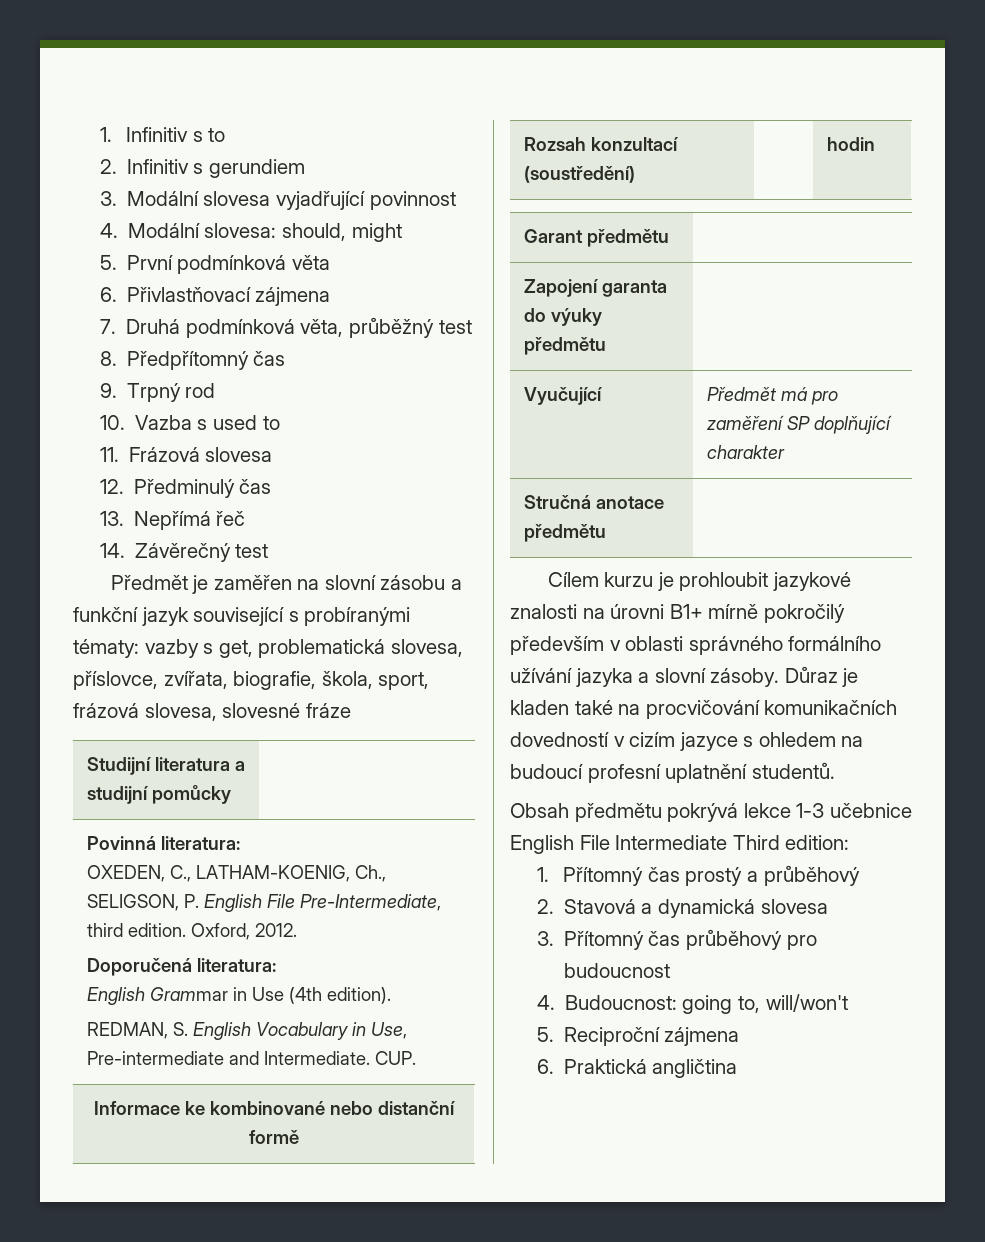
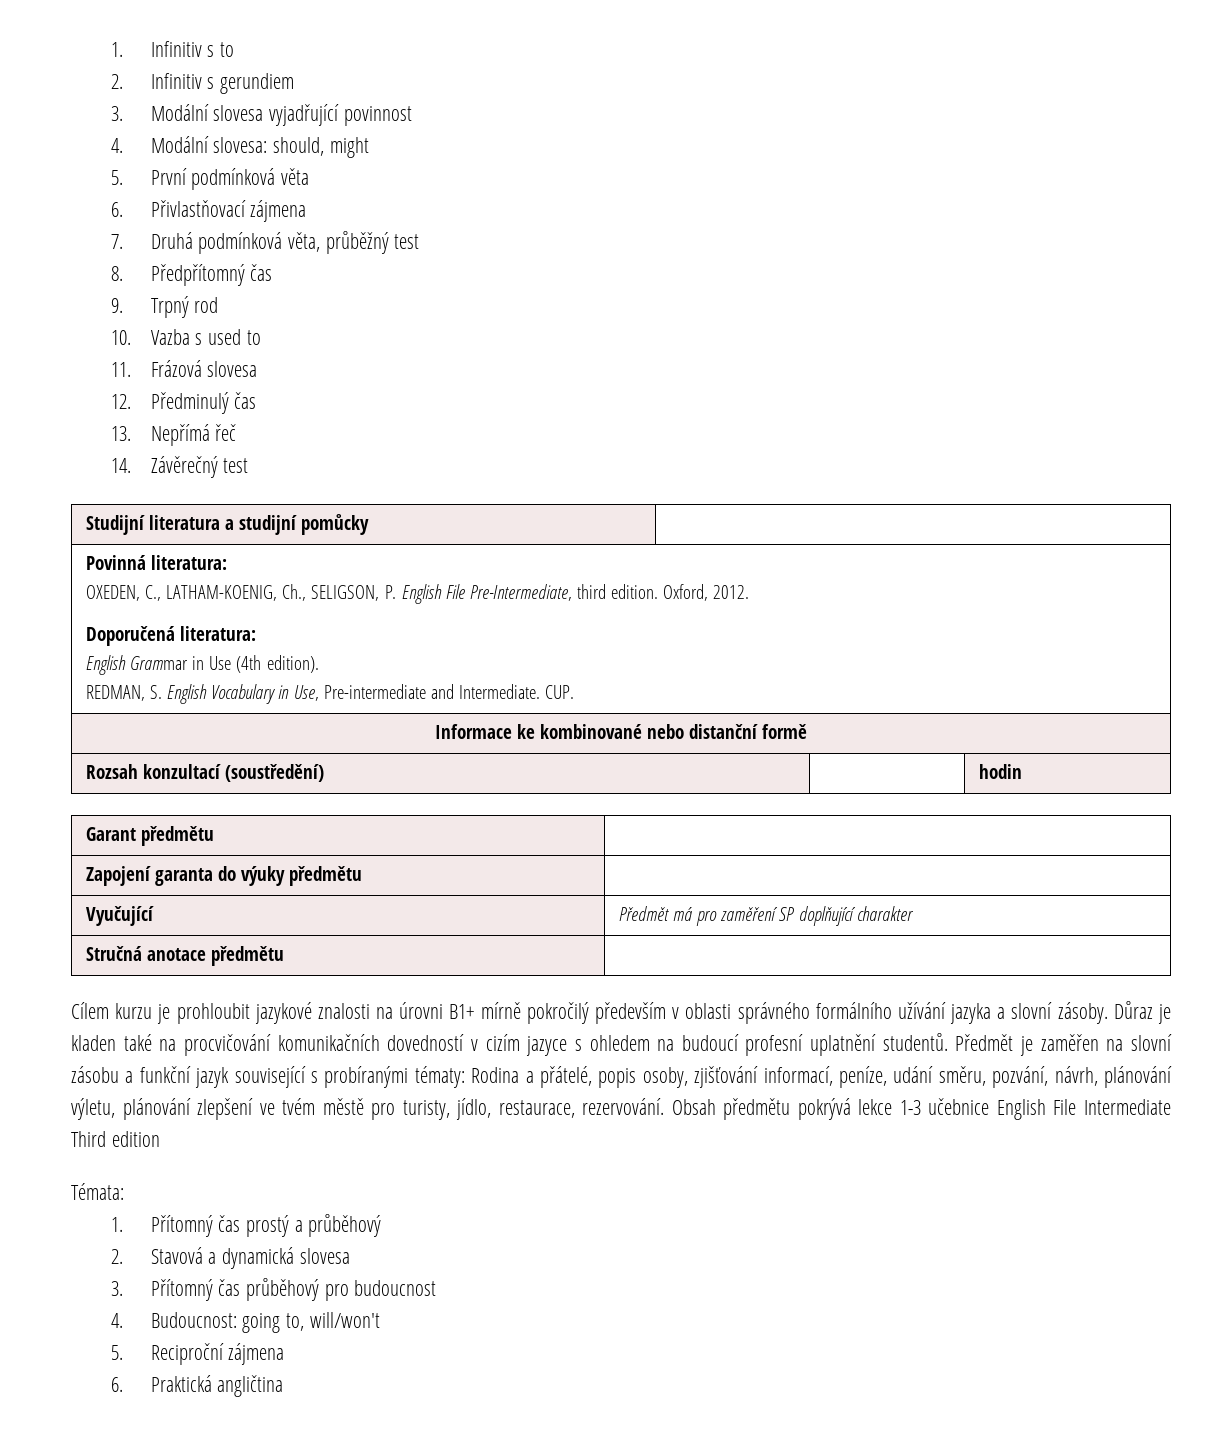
[110,575,462,594] [73,607,411,626] [73,639,463,658] [73,671,430,690] [73,703,351,721] // Předmět je zaměřen na slovní zásobu a funkční jazyk související s probíranými tématy: vazby s get, problematická slovesa, příslovce, zvířata, biografie, škola, sport, frázová slovesa, slovesné fráze -> (249, 465) none
(835, 770) // -> [955,1034,1172,1056] [71,1066,1172,1088] [71,1098,665,1120] Předmět je zaměřen na slovní zásobu a funkční jazyk související s probíranými tématy: Rodina a přátelé, popis osoby, zjišťování informací, peníze, udání směru, pozvání, návrh, plánování výletu, plánování zlepšení ve tvém městě pro turisty, jídlo, restaurace, rezervování.
[785,835,850,850] edition: -> [111,1131,160,1147] [71,1183,124,1200] edition // Témata:

